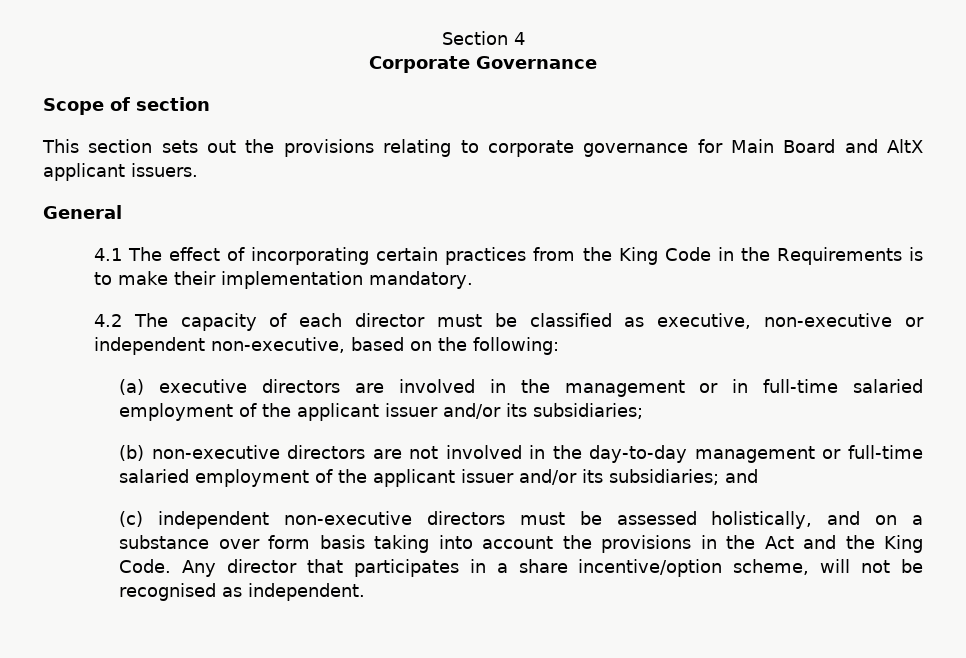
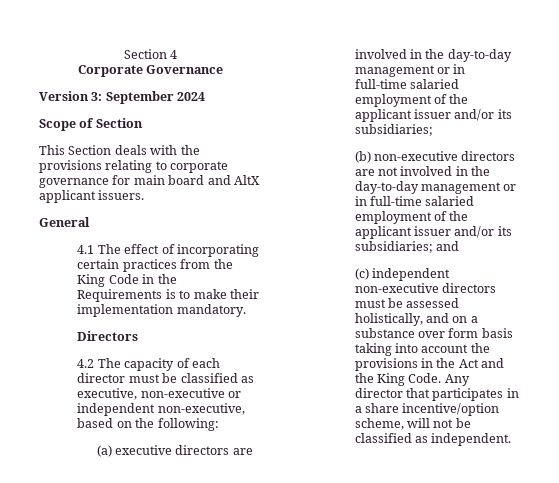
(597, 62) none -> [39,91,206,104] // Version 3: September 2024
[136,97,210,111] section -> [95,118,143,128] Section
[88,139,237,153] section sets out -> [68,145,178,155] Section deals with
[730,139,836,153] Main Board -> [133,175,205,185] main board
(473, 280) none -> [77,331,139,341] // Directors
(550, 386) none -> [447,49,512,62] day-to-day
(842, 454) none -> [354,196,367,206] in
[119,583,217,601] recognised -> [354,433,412,443] classified

